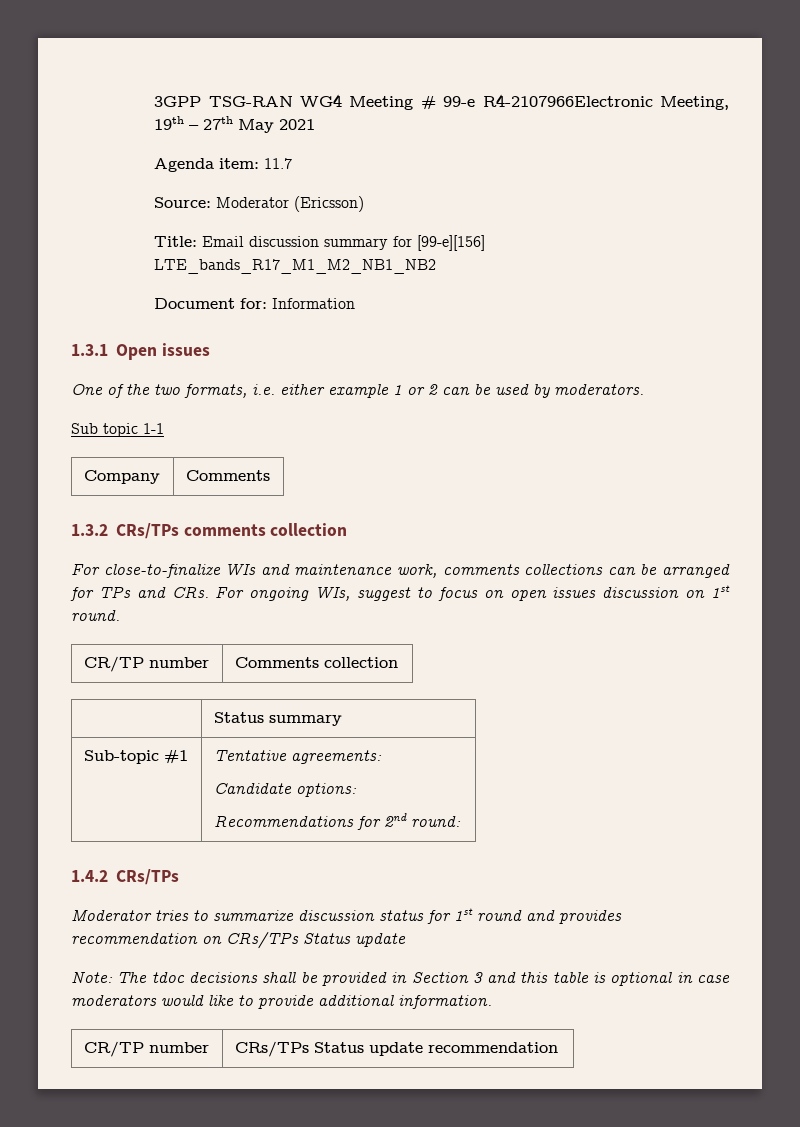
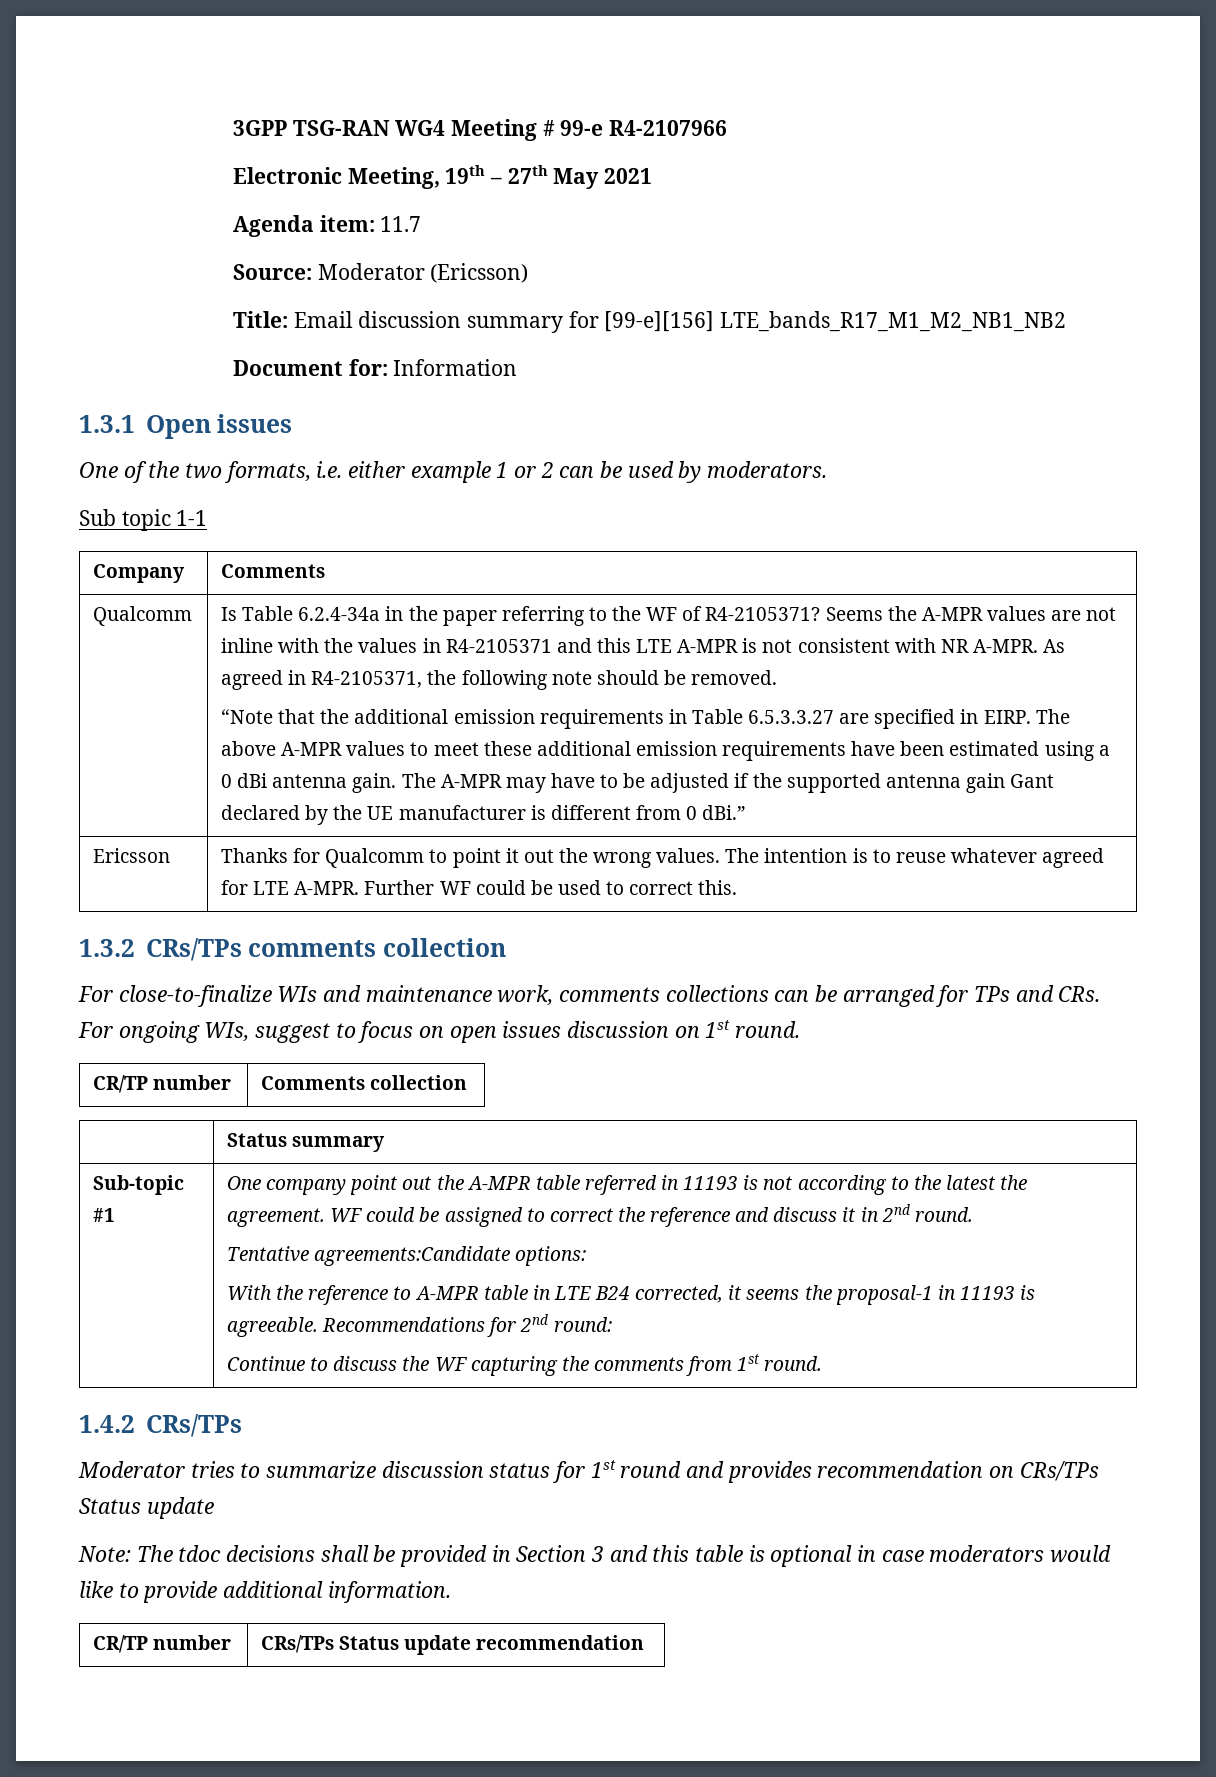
[482,94,653,107] R4-2107966Electronic -> [609,120,728,136] [233,167,343,184] R4-2107966 // Electronic
(270, 475) none -> [93,606,193,626] [221,606,1117,626] [221,638,1066,653] [221,670,778,690] [221,709,1070,729] [221,741,1110,761] [221,773,1055,793] [221,805,747,825] [93,848,171,863] [221,848,1105,868] [221,880,738,895] // Qualcomm | Is Table 6.2.4-34a in the paper referring to the WF of R4-2105371? Seems the A-MPR values are not inline with the values in R4-2105371 and this LTE A-MPR is not consistent with NR A-MPR. As agreed in R4-2105371, the following note should be removed. // “Note that the additional emission requirements in Table 6.5.3.3.27 are specified in EIRP. The above A-MPR values to meet these additional emission requirements have been estimated using a 0 dBi antenna gain. The A-MPR may have to be adjusted if the supported antenna gain Gant declared by the UE manufacturer is different from 0 dBi.” // Ericsson | Thanks for Qualcomm to point it out the wrong values. The intention is to reuse whatever agreed for LTE A-MPR. Further WF could be used to correct this.
[213,750,382,764] [213,783,357,797] [213,813,461,830] Tentative agreements: // Candidate options: // Recommendations for 2nd round: -> [227,1175,1028,1195] [227,1204,973,1227] [227,1246,587,1266] [227,1285,1036,1305] [227,1314,612,1337] [227,1354,823,1376] One company point out the A-MPR table referred in 11193 is not according to the latest the agreement. WF could be assigned to correct the reference and discuss it in 2nd round. // Tentative agreements:Candidate options: // With the reference to A-MPR table in LTE B24 corrected, it seems the proposal-1 in 11193 is agreeable. Recommendations for 2nd round: // Continue to discuss the WF capturing the comments from 1st round.

